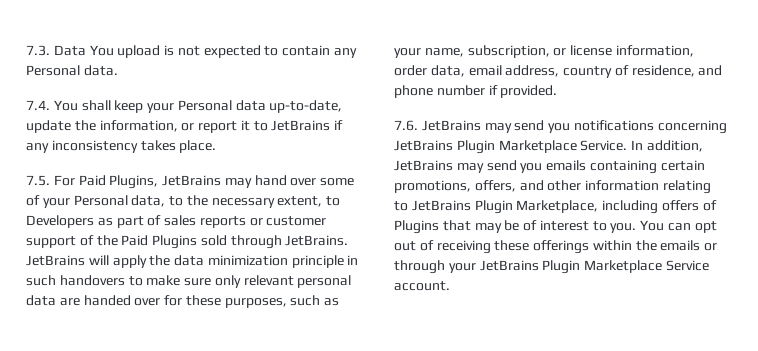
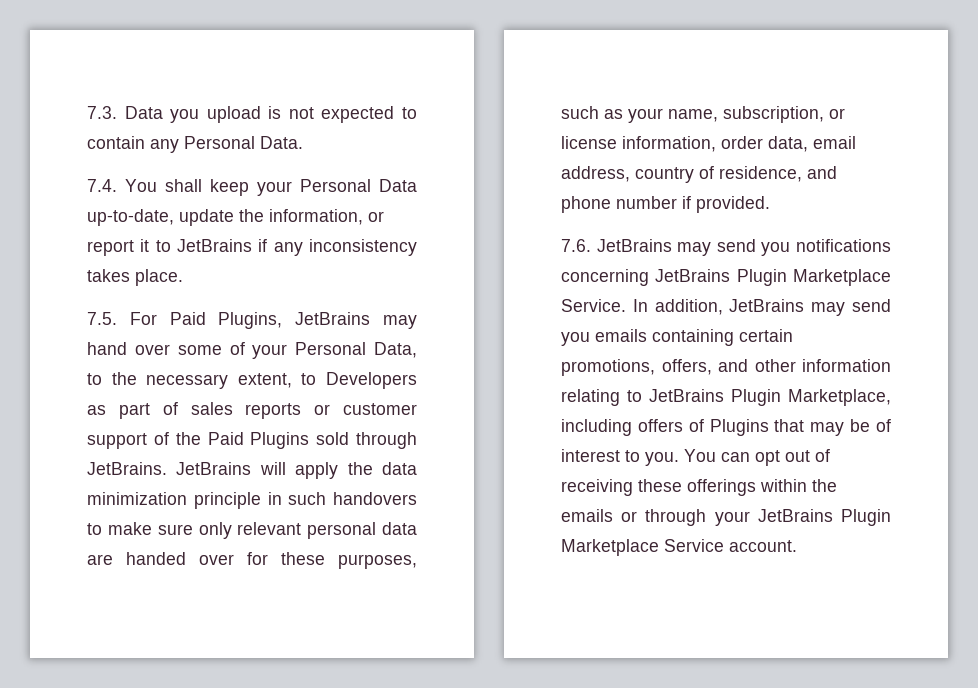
[89,45,114,56] You -> [170,109,200,123] you
[83,65,118,76] data. -> [260,136,303,149] Data.
[235,100,266,111] data -> [379,179,417,192] Data
[131,195,166,207] data, -> [374,342,418,358] Data,

